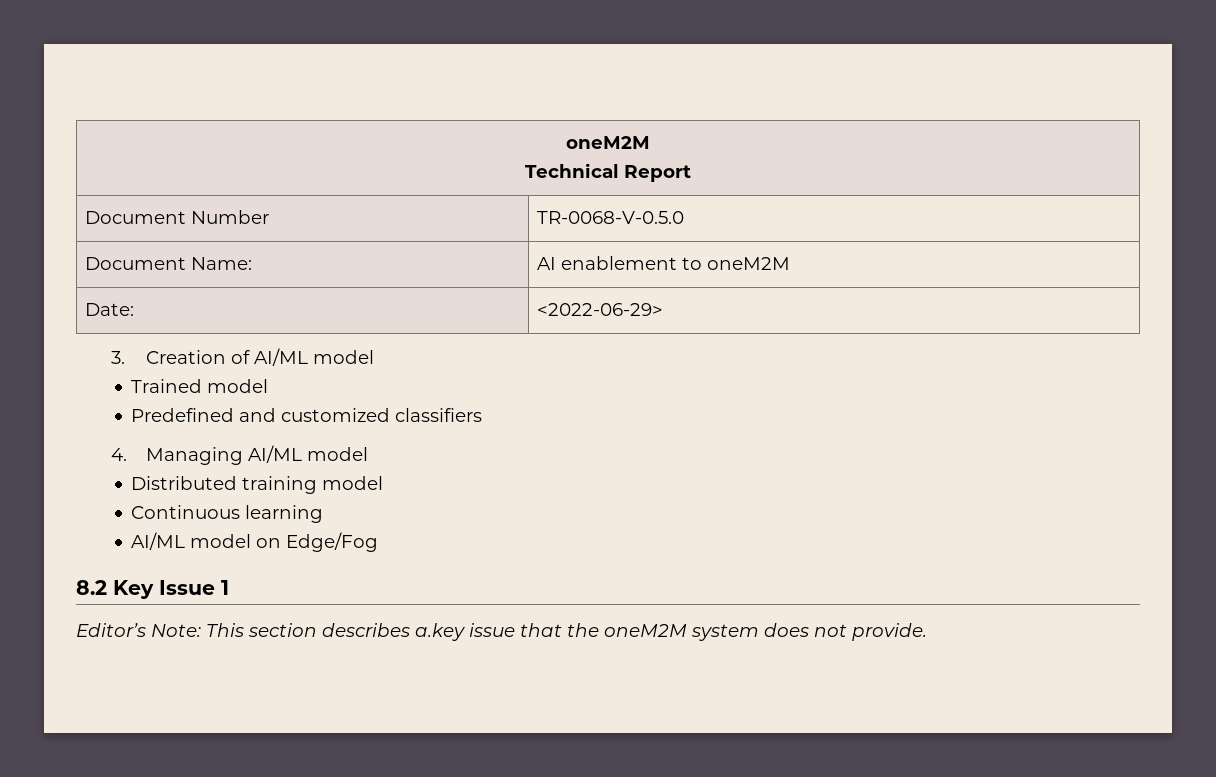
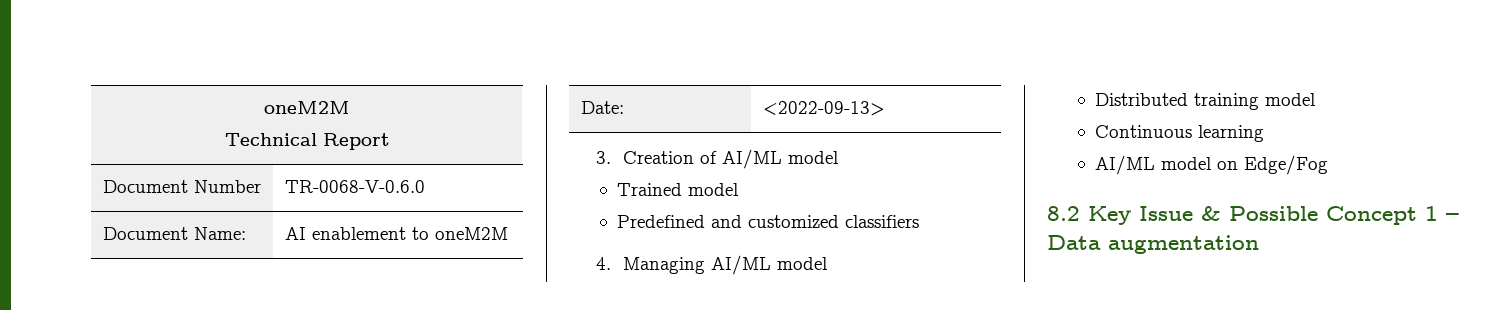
[537,211,685,224] TR-0068-V-0.5.0 -> [285,180,426,193] TR-0068-V-0.6.0
[537,303,664,316] <2022-06-29> -> [763,101,886,116] <2022-09-13>
[221,580,229,595] [76,623,927,641] 1 // Editor’s Note: This section describes a.key issue that the oneM2M system does not provide. -> [1201,206,1459,225] [1047,235,1259,254] & Possible Concept 1 – Data augmentation

